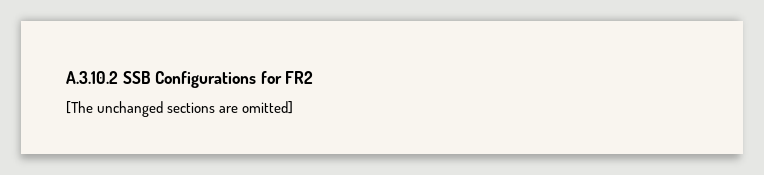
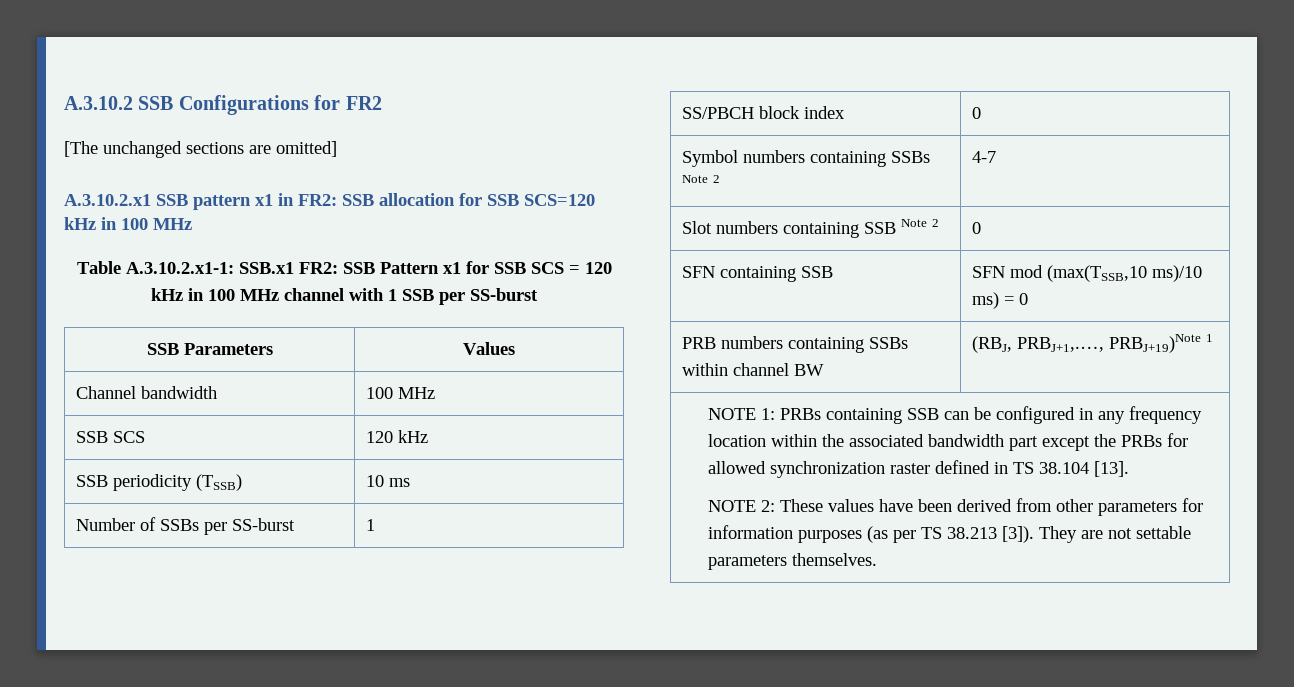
(294, 107) none -> [64,193,595,210] [64,217,192,230] [76,261,612,274] [151,288,538,305] [146,343,273,355] [463,342,515,355] [76,386,218,399] [366,387,436,399] [76,431,146,443] [366,430,429,443] [76,474,243,491] [366,475,411,487] [76,517,296,535] [366,519,376,531] [682,106,846,119] [972,107,982,119] [682,150,931,167] [682,175,721,183] [972,151,997,163] [682,219,940,238] [972,222,982,234] [682,266,834,282] [972,265,1203,282] [972,292,1029,309] [682,336,909,353] [682,363,825,376] [972,334,1214,353] [707,406,1202,424] [707,433,1188,451] [707,460,1129,478] [707,498,1203,516] [707,525,1191,543] [707,553,877,570] // A.3.10.2.x1 SSB pattern x1 in FR2: SSB allocation for SSB SCS=120 kHz in 100 MHz // Table A.3.10.2.x1-1: SSB.x1 FR2: SSB Pattern x1 for SSB SCS = 120 kHz in 100 MHz channel with 1 SSB per SS-burst // SSB Parameters | Values // Channel bandwidth | 100 MHz // SSB SCS | 120 kHz // SSB periodicity (TSSB) | 10 ms // Number of SSBs per SS-burst | 1 // SS/PBCH block index | 0 // Symbol numbers containing SSBs Note 2 | 4-7 // Slot numbers containing SSB Note 2 | 0 // SFN containing SSB | SFN mod (max(TSSB,10 ms)/10 ms) = 0 // PRB numbers containing SSBs within channel BW | (RBJ, PRBJ+1,.…, PRBJ+19)Note 1 // NOTE 1: PRBs containing SSB can be configured in any frequency location within the associated bandwidth part except the PRBs for allowed synchronization raster defined in TS 38.104 [13]. // NOTE 2: These values have been derived from other parameters for information purposes (as per TS 38.213 [3]). They are not settable parameters themselves.

